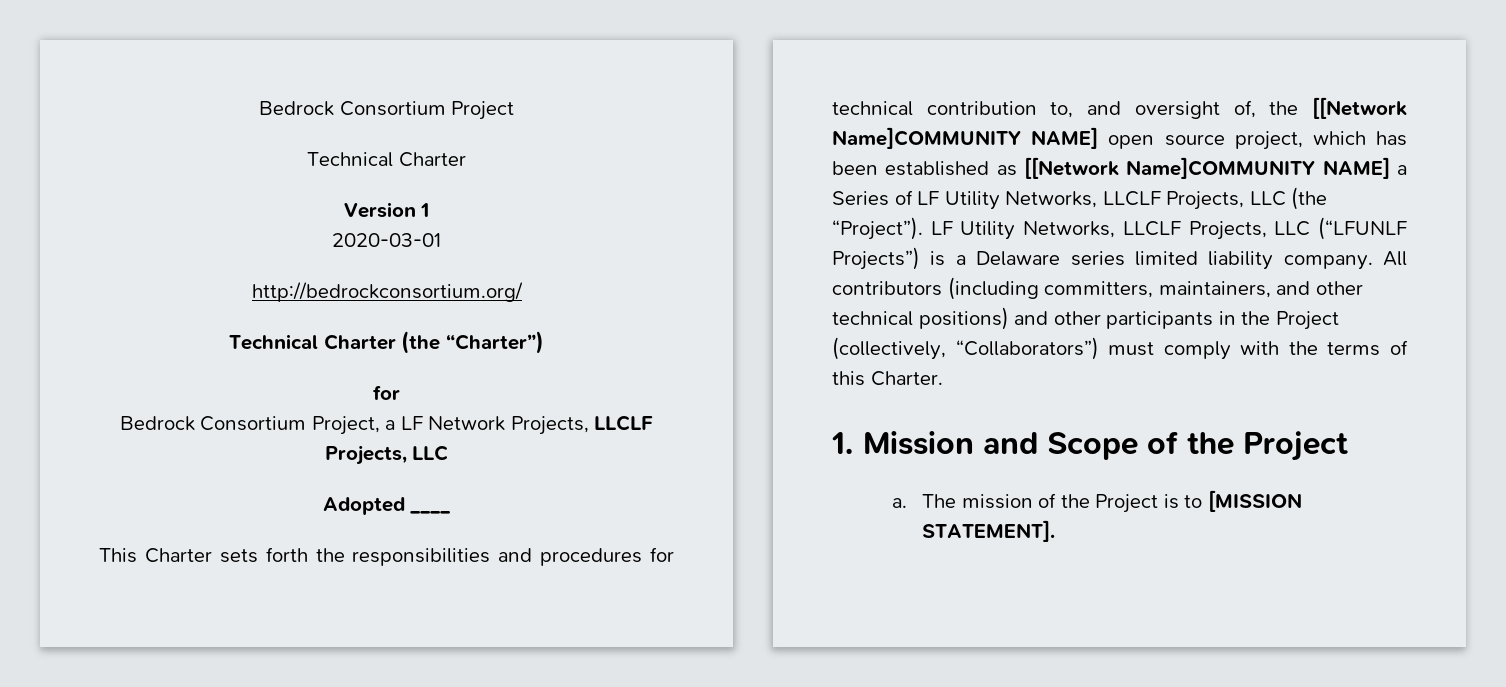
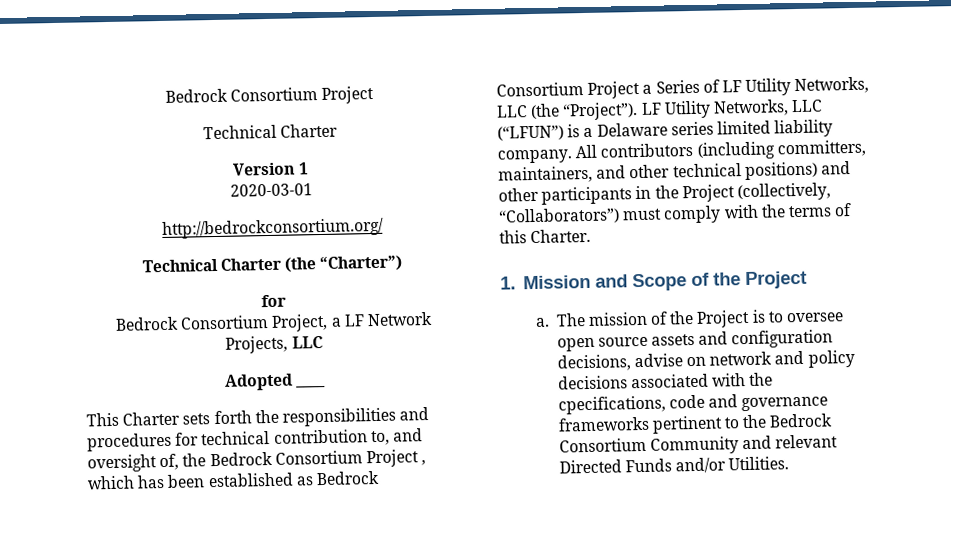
[594,415,654,431] [324,445,407,465] LLCLF Projects, -> (289, 344) none
[1312,97,1407,119] [832,127,1303,150] [[Network Name]COMMUNITY NAME] open source project, -> [209,449,427,468] Bedrock Consortium Project ,
[1024,157,1390,179] [[Network Name]COMMUNITY NAME] -> [315,470,380,486] [496,80,641,99] Bedrock Consortium Project
[1102,191,1245,210] LLCLF Projects, -> (870, 85) none
[1122,217,1407,240] [832,247,920,270] LLCLF Projects, LLC (“LFUNLF Projects”) -> [791,99,824,113] [497,125,564,141] LLC (“LFUN”)
[1207,490,1302,512] [922,520,1056,542] [MISSION STATEMENT]. -> [785,312,844,323] [556,329,834,352] [556,349,855,372] [557,372,774,390] [557,394,829,415] [557,413,834,434] [558,434,839,455] [558,456,790,474] oversee open source assets and configuration decisions, advise on network and policy decisions associated with the cpecifications, code and governance frameworks pertinent to the Bedrock Consortium Community and relevant Directed Funds and/or Utilities.

